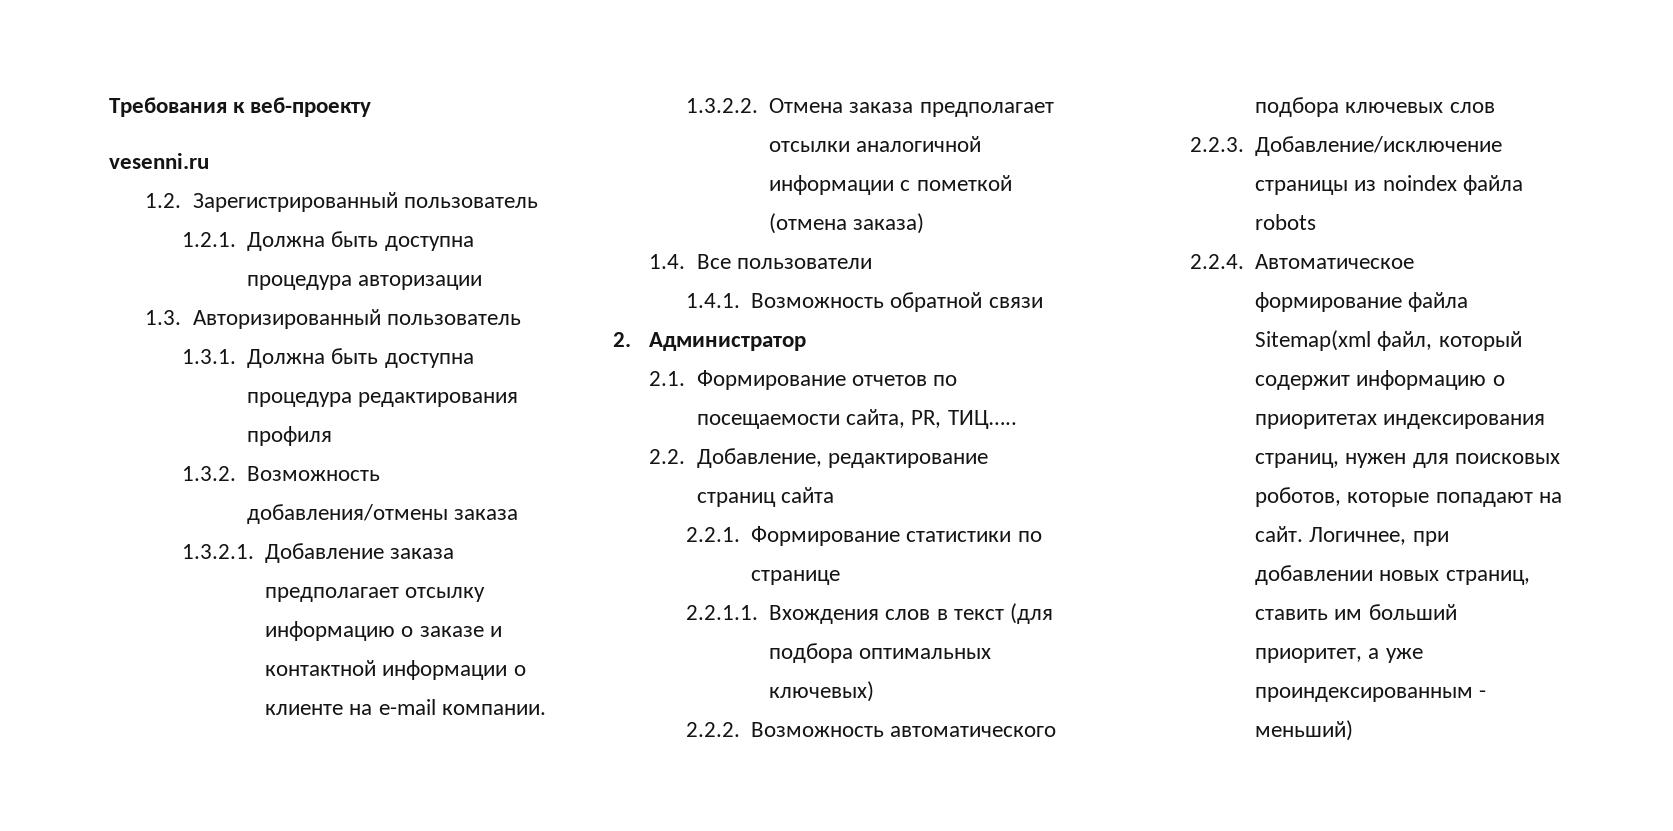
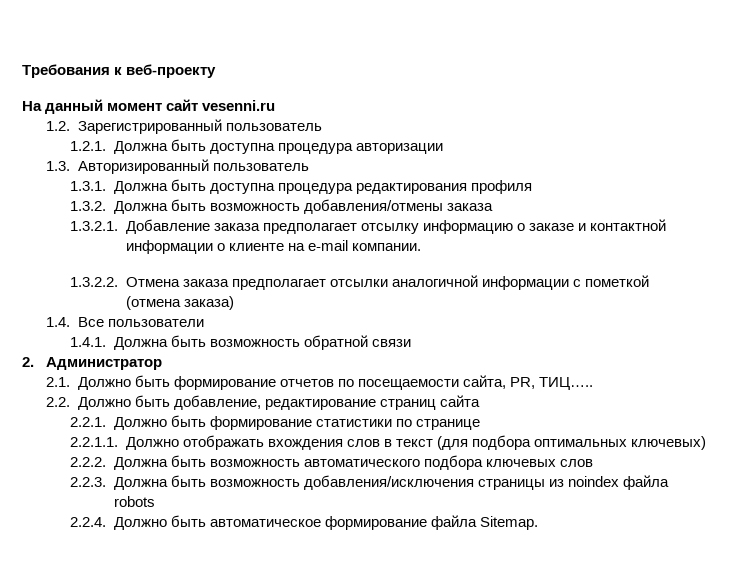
(372, 107) none -> [22,99,199,114] На данный момент сайт
[247,466,381,481] Возможность -> [113,199,300,214] Должна быть возможность
[751,293,885,308] Возможность -> [113,335,300,350] Должна быть возможность
[696,370,846,390] Формирование -> [77,375,276,390] Должно быть формирование
[696,448,822,468] Добавление, -> [77,395,261,410] Должно быть добавление,
[751,526,901,546] Формирование -> [113,415,312,430] Должно быть формирование
[769,605,880,624] Вхождения -> [125,435,343,450] Должно отображать вхождения
[751,722,885,737] Возможность -> [113,455,300,470] Должна быть возможность
[1255,136,1503,156] Добавление/исключение -> [113,475,474,490] Должна быть возможность добавления/исключения
[1255,254,1415,269] [1255,292,1469,312] [1255,330,1522,351] [1255,370,1505,390] [1255,414,1546,429] [1255,453,1560,468] [1255,487,1562,507] [1255,526,1449,546] [1255,565,1530,585] [1255,604,1457,620] [1255,648,1423,663] [1255,687,1487,702] [1255,720,1354,741] Автоматическое формирование файла Sitemap(xml файл, который содержит информацию о приоритетах индексирования страниц, нужен для поисковых роботов, которые попадают на сайт. Логичнее, при добавлении новых страниц, ставить им больший приоритет, а уже проиндексированным - меньший) -> [113,515,539,530] Должно быть автоматическое формирование файла Sitemap.

